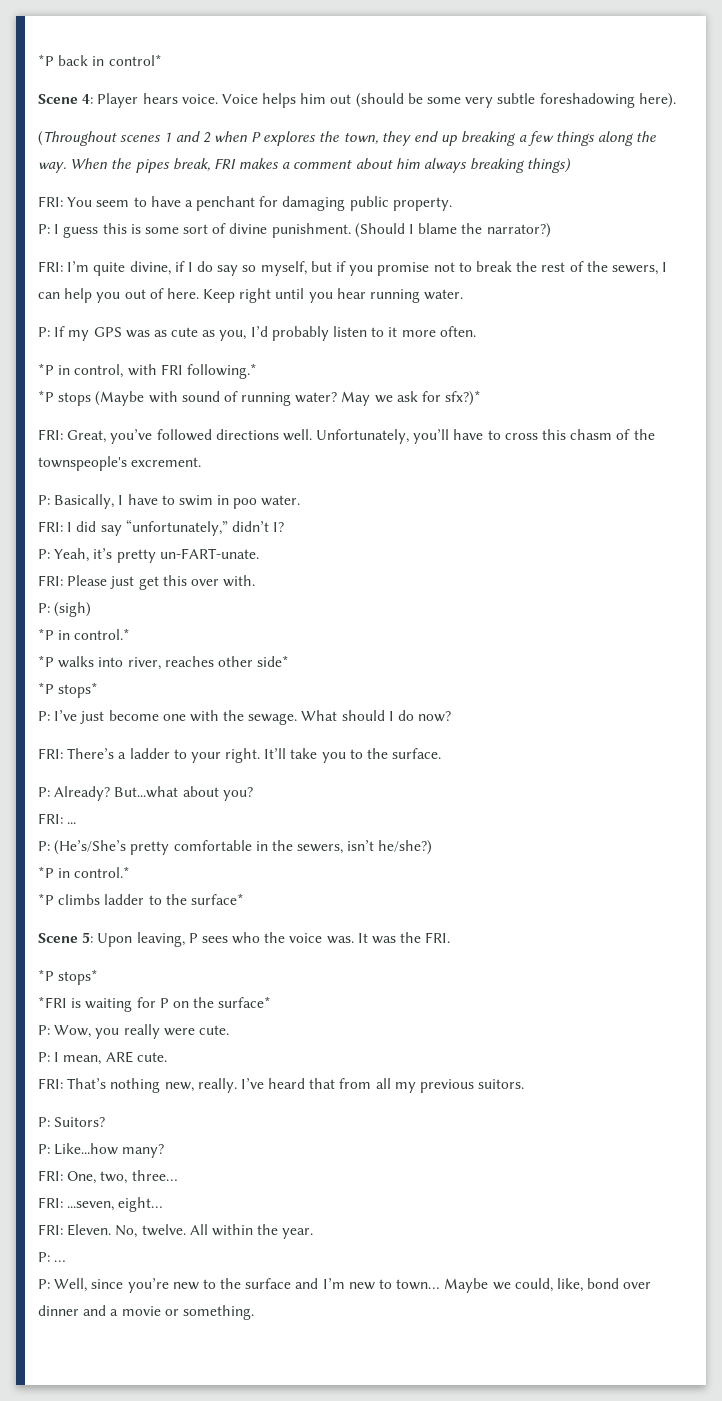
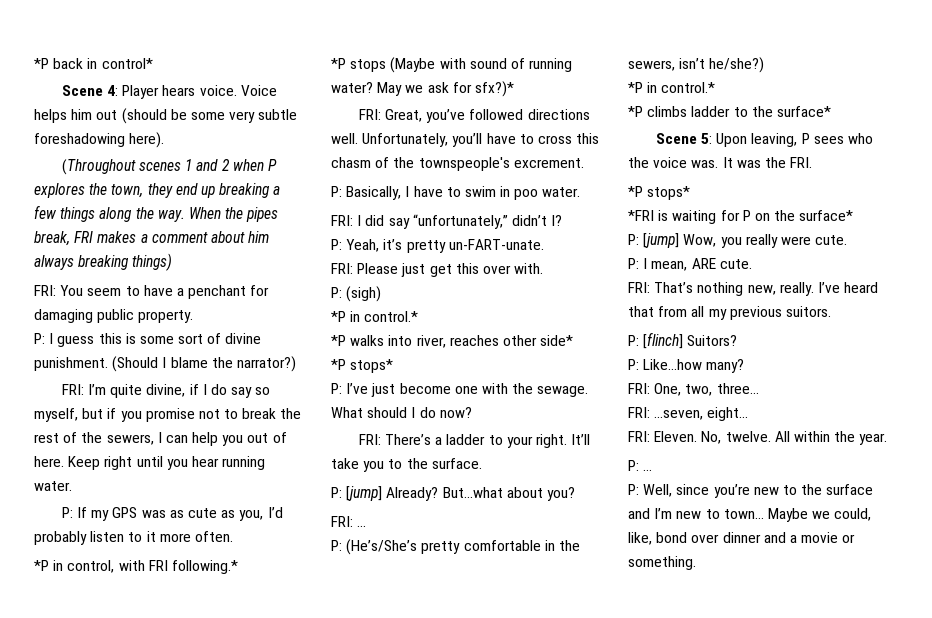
(50, 792) none -> [346,486,383,501] [jump]
(50, 1030) none -> [643,233,680,248] [jump]
(50, 1122) none -> [643,332,684,349] [flinch]

